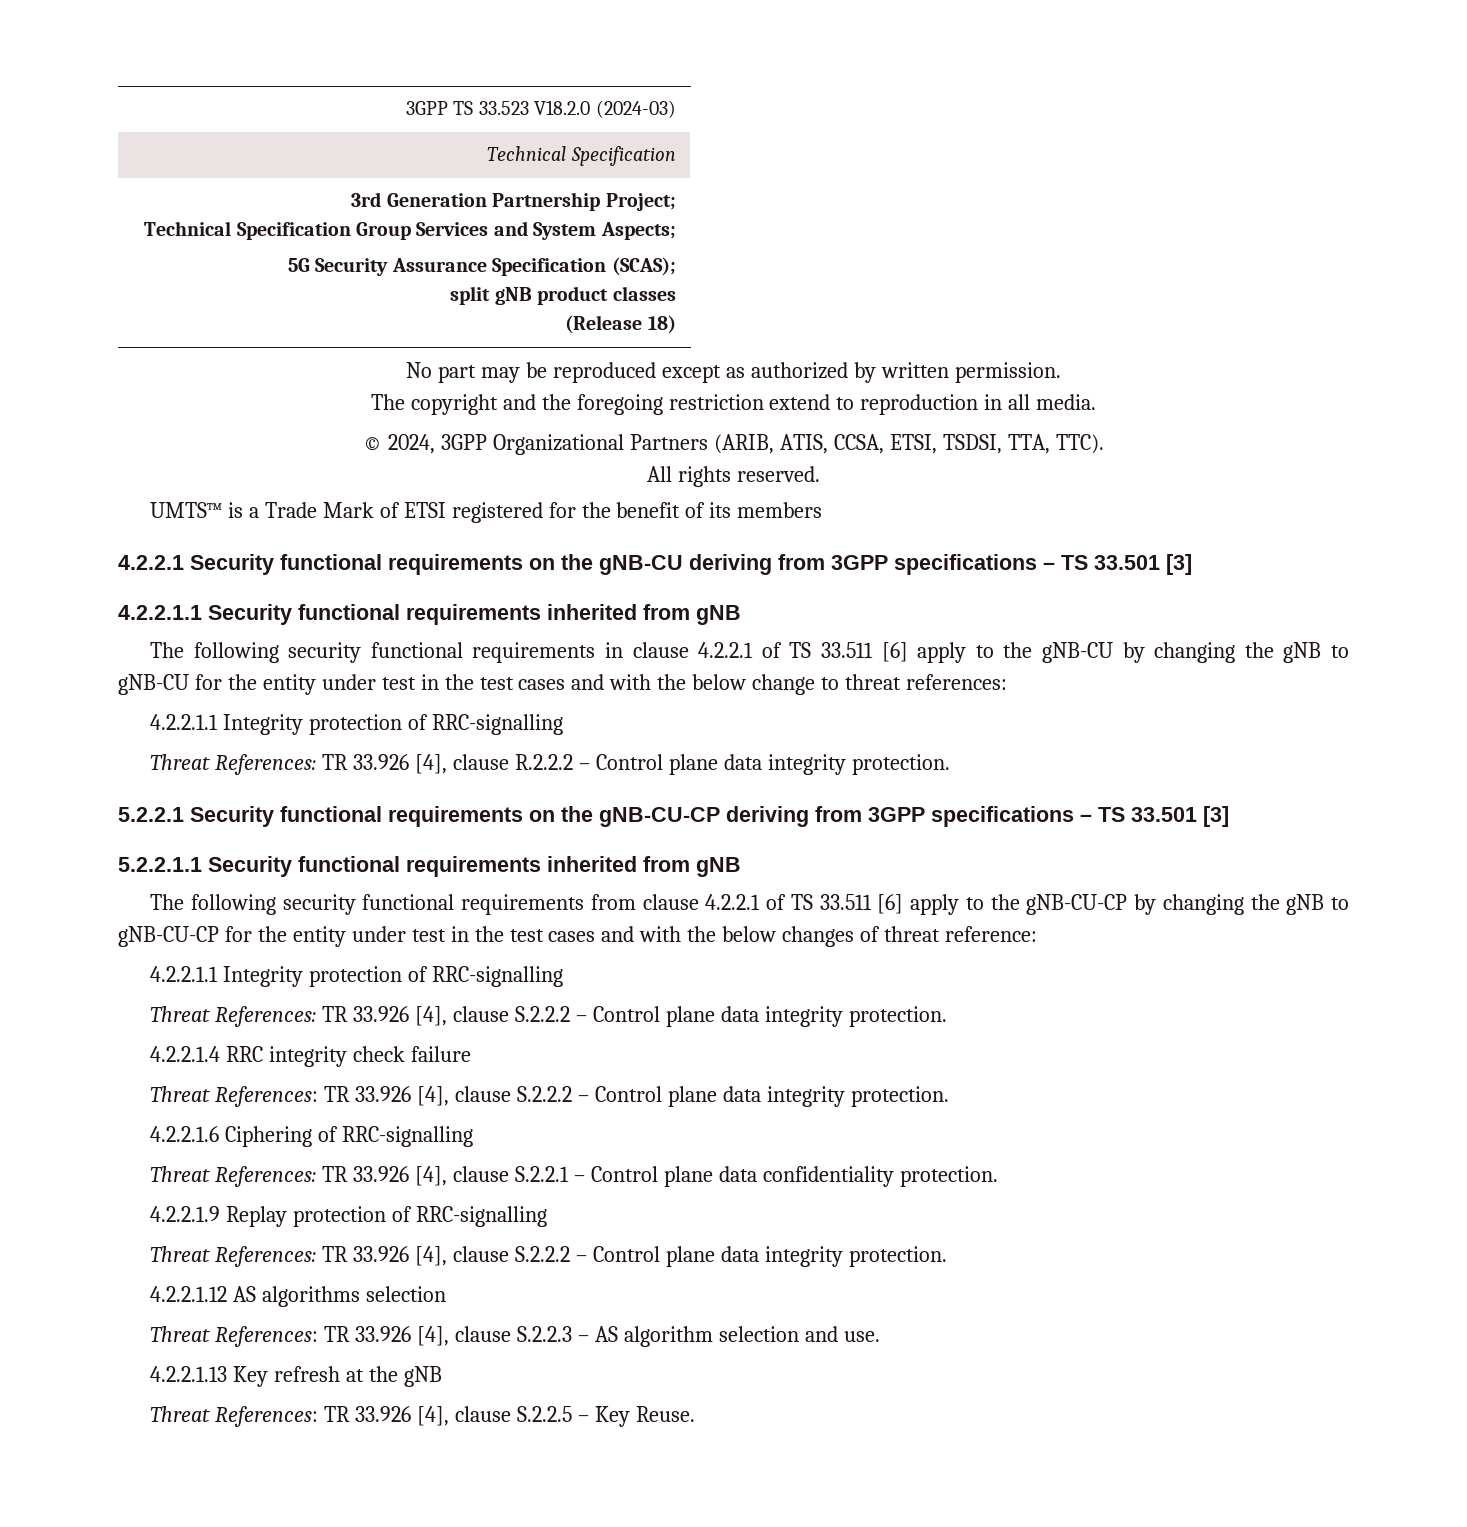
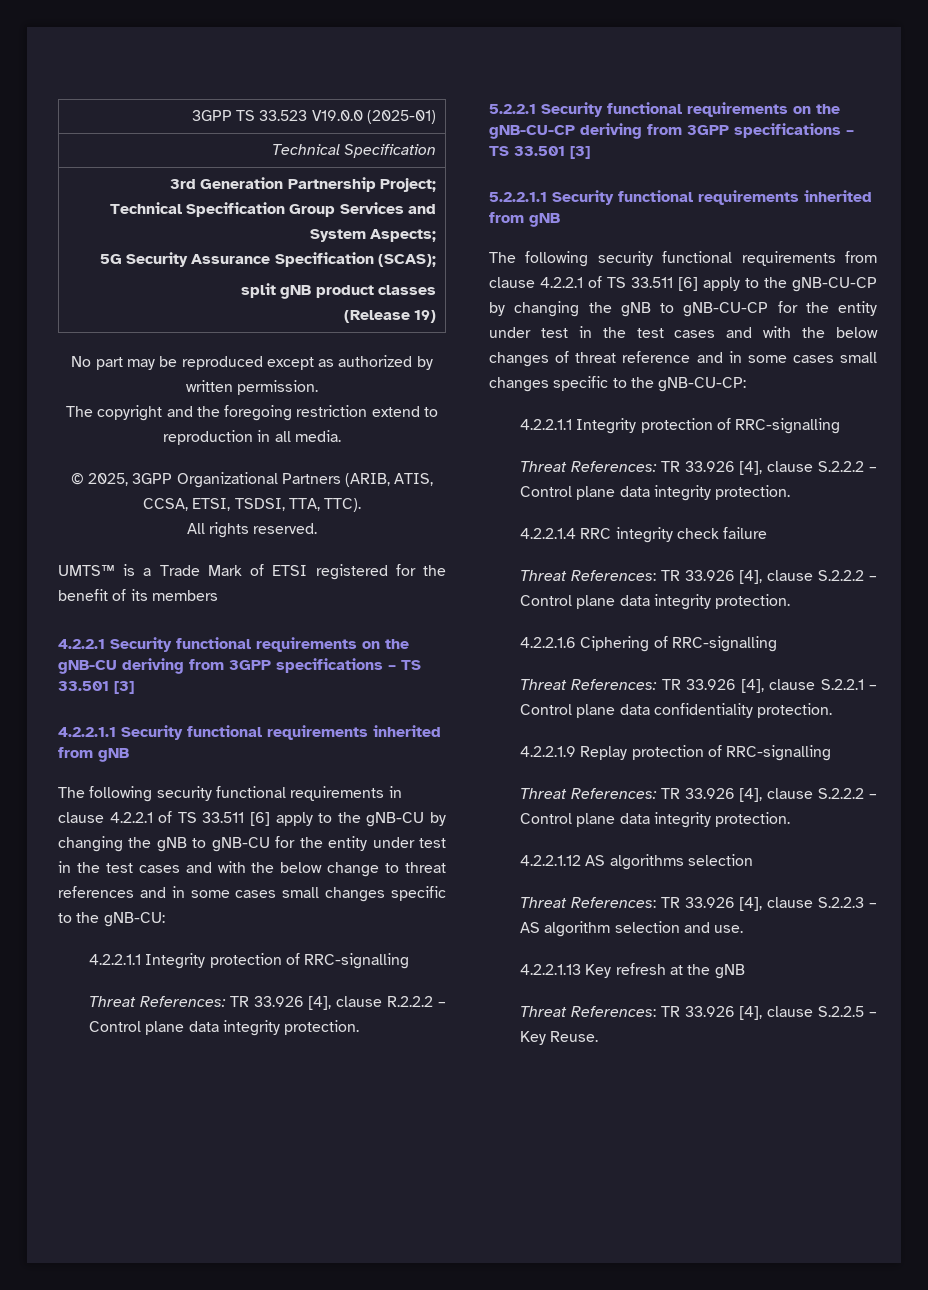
[534,100,676,118] V18.2.0 (2024-03) -> [311,110,437,124] V19.0.0 (2025-01)
[647,315,676,334] 18) -> [414,310,437,323] 19)
[388,434,436,454] 2024, -> [87,473,128,486] 2025,
[905,674,1007,690] references: -> [58,886,446,902] [58,912,165,927] references and in some cases small changes specific to the gNB-CU:
[944,926,1037,942] reference: -> [622,351,877,363] [489,376,747,392] reference and in some cases small changes specific to the gNB-CU-CP:

